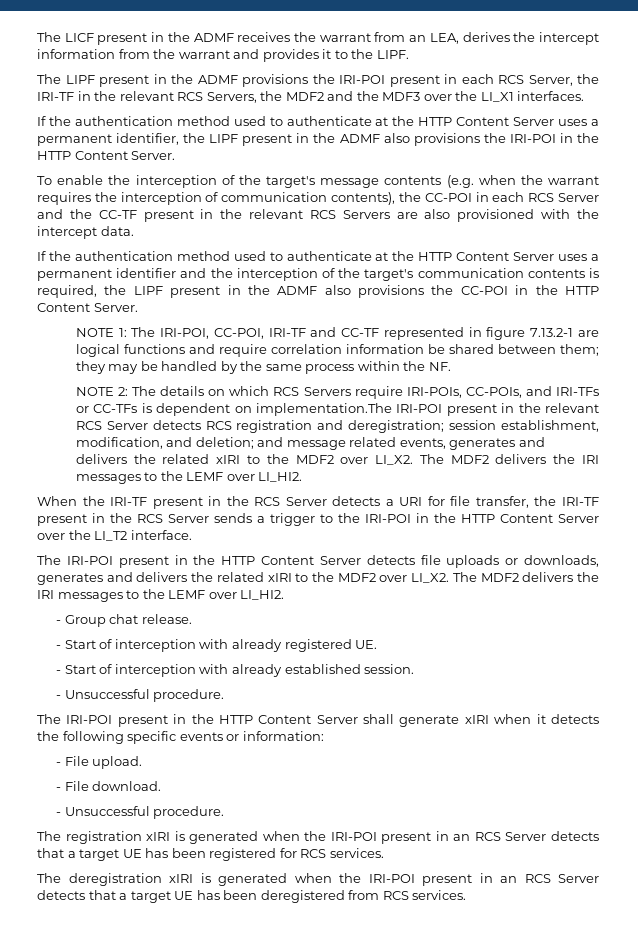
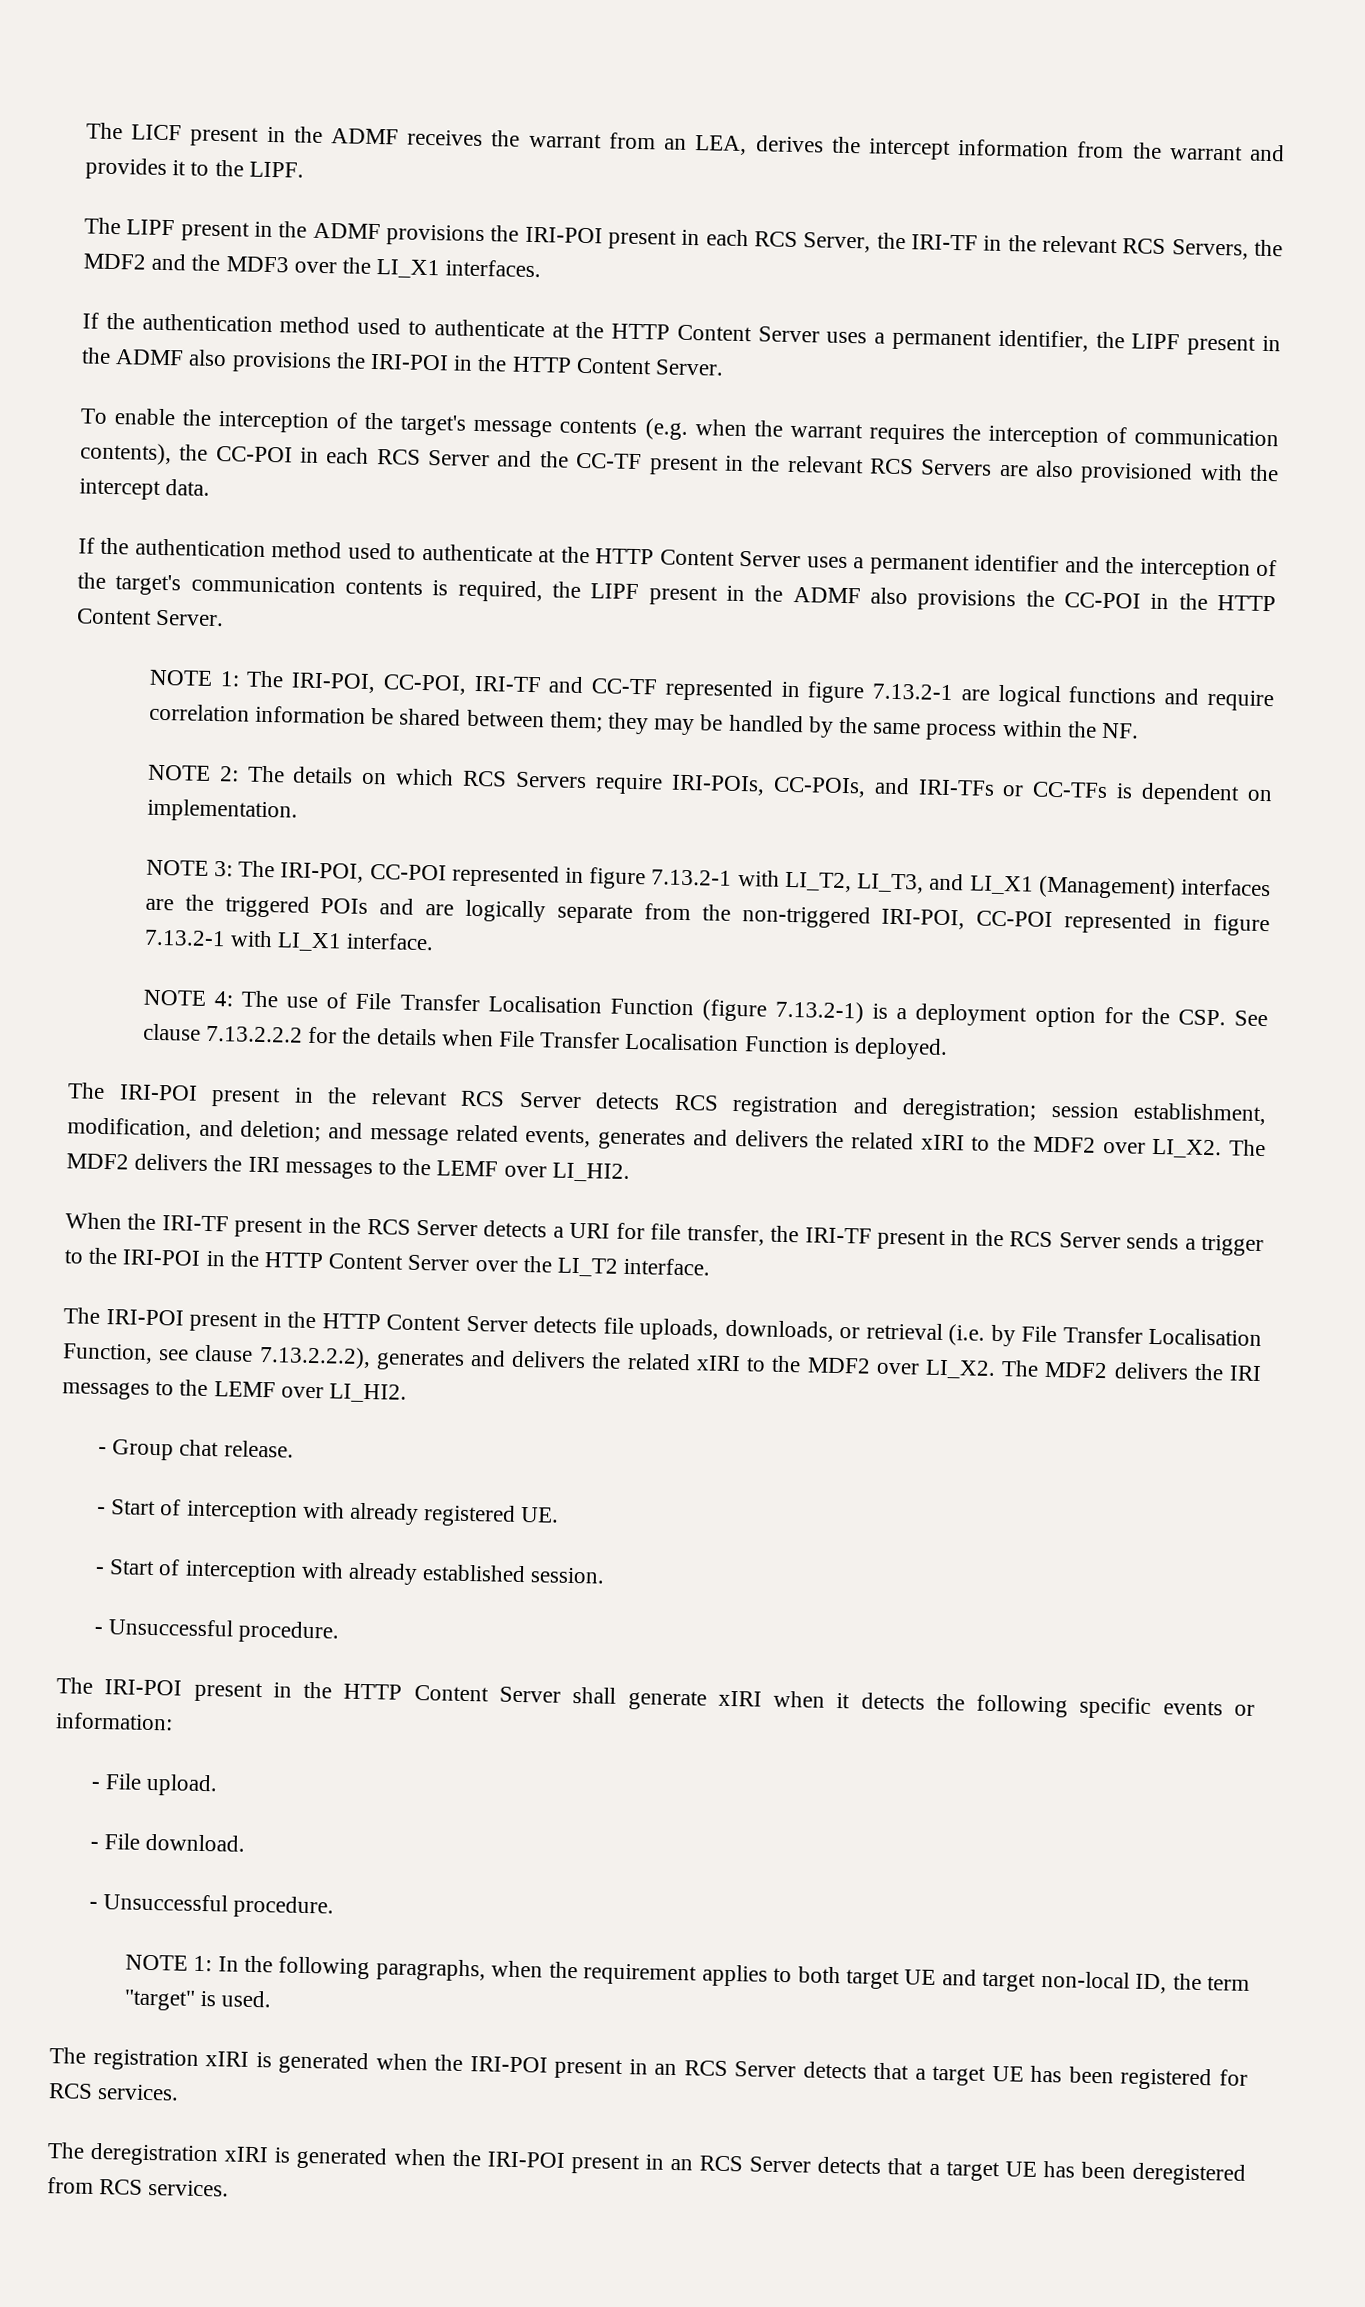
[255,403,392,416] implementation.The -> [146,798,298,823] [145,859,1272,900] [144,894,1270,937] [143,929,435,952] [142,989,1268,1028] [142,1023,949,1061] [67,1082,105,1099] implementation. // NOTE 3: The IRI-POI, CC-POI represented in figure 7.13.2-1 with LI_T2, LI_T3, and LI_X1 (Management) interfaces are the triggered POIs and are logically separate from the non-triggered IRI-POI, CC-POI represented in figure 7.13.2-1 with LI_X1 interface. // NOTE 4: The use of File Transfer Localisation Function (figure 7.13.2-1) is a deployment option for the CSP. See clause 7.13.2.2.2 for the details when File Transfer Localisation Function is deployed. // The
[446,555,599,568] uploads or downloads, -> [639,1318,1262,1347] [62,1343,371,1370] uploads, downloads, or retrieval (i.e. by File Transfer Localisation Function, see clause 7.13.2.2.2),
(225, 812) none -> [124,1954,1250,1994] [123,1989,272,2011] // NOTE 1: In the following paragraphs, when the requirement applies to both target UE and target non-local ID, the term "target" is used.

